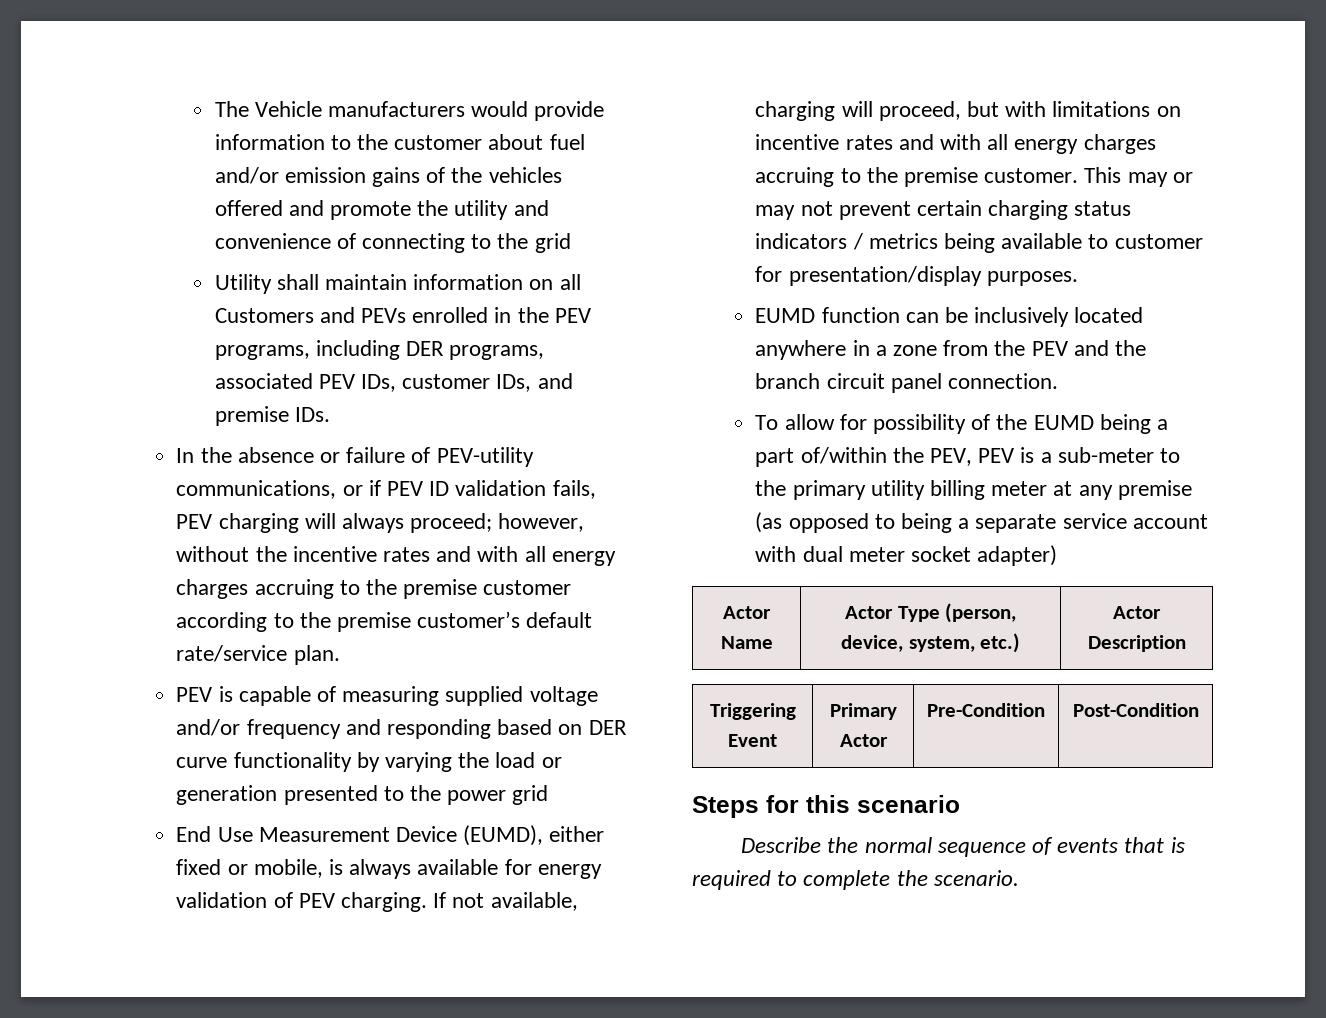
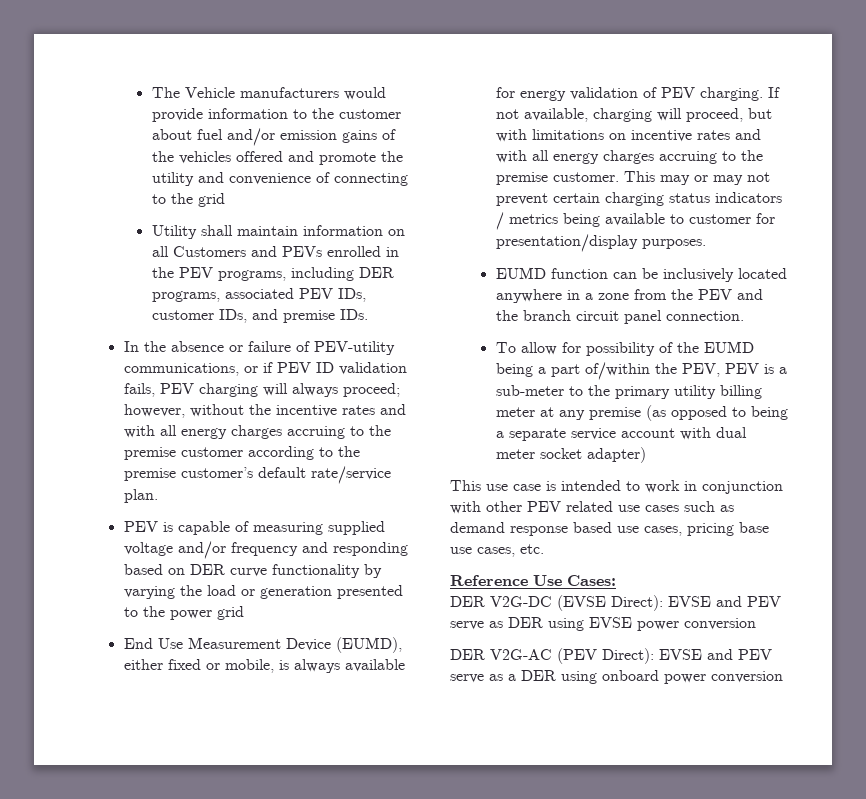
[723,606,771,619] [720,636,773,649] [844,603,1017,623] [840,633,1021,653] [1113,606,1161,619] [1087,635,1186,652] [709,703,796,720] [728,734,777,747] [829,703,897,720] [839,734,888,747] [927,703,1045,717] [1072,703,1199,717] [692,795,960,818] [741,837,1185,857] [692,870,1019,890] // Actor Name | Actor Type (person, device, system, etc.) | Actor Description // Triggering Event | Primary Actor | Pre-Condition | Post-Condition // Steps for this scenario // Describe the normal sequence of events that is required to complete the scenario. -> [450,480,783,494] [450,501,734,514] [450,522,769,536] [450,544,544,557] [450,575,616,586] [450,595,781,611] [450,617,756,631] [450,648,772,664] [450,670,783,684] // This use case is intended to work in conjunction with other PEV related use cases such as demand response based use cases, pricing base use cases, etc. // Reference Use Cases: // DER V2G-DC (EVSE Direct): EVSE and PEV serve as DER using EVSE power conversion // DER V2G-AC (PEV Direct): EVSE and PEV serve as a DER using onboard power conversion

